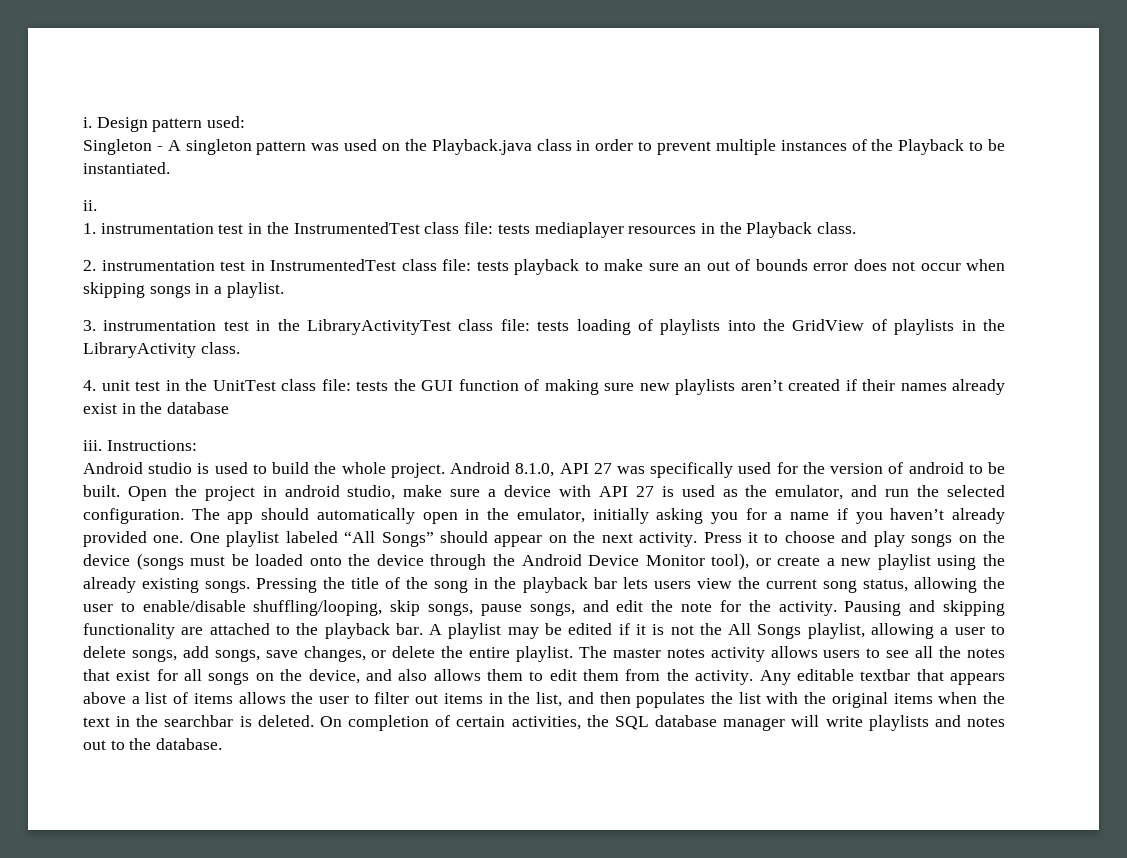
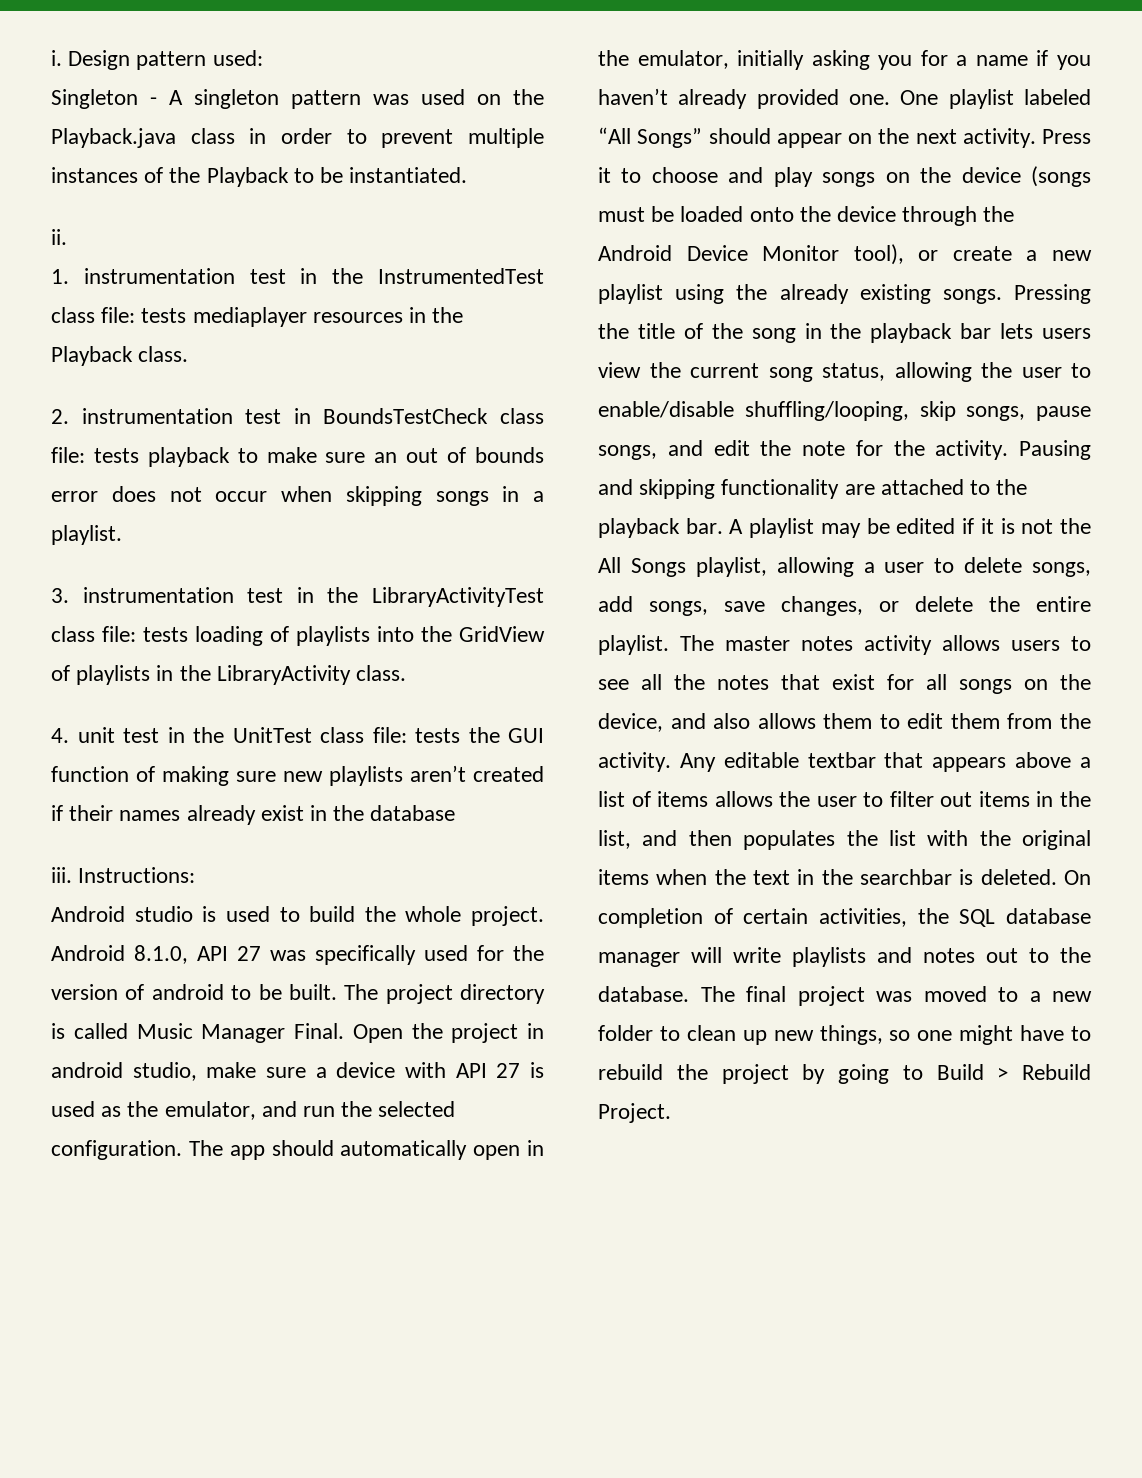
[270,259,396,271] InstrumentedTest -> [323,408,489,424] BoundsTestCheck
(120, 491) none -> [344,984,545,1004] [51,1023,344,1043] The project directory is called Music Manager Final.
(223, 744) none -> [700,986,1092,1006] [598,1025,1091,1045] [598,1064,1091,1084] [598,1103,671,1123] The final project was moved to a new folder to clean up new things, so one might have to rebuild the project by going to Build > Rebuild Project.

